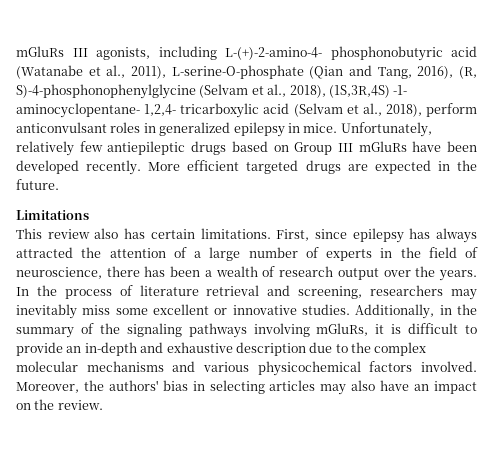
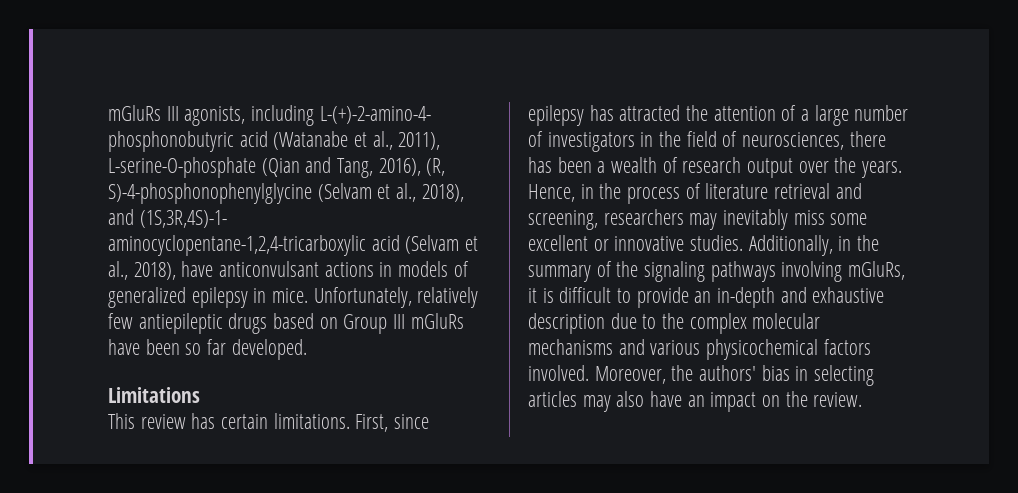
[328,85,408,98] [16,103,260,118] (1S,3R,4S) -1- aminocyclopentane- 1,2,4- tricarboxylic -> [108,209,227,228] [108,235,366,256] and (1S,3R,4S)-1- aminocyclopentane-1,2,4-tricarboxylic
[426,103,477,117] [16,122,156,133] perform anticonvulsant roles in -> [181,261,469,277] have anticonvulsant actions in models of
[16,160,477,175] [16,179,59,190] developed recently. More efficient targeted drugs are expected in the future. -> [185,339,307,360] so far developed.
[94,228,119,239] also -> (186, 421) none
[435,228,477,243] always -> (614, 113) none
[326,249,372,261] experts -> [547,132,635,152] investigators
[16,267,102,279] neuroscience, -> [742,132,845,150] neurosciences,
[16,287,29,296] In -> [528,184,594,202] Hence, in

